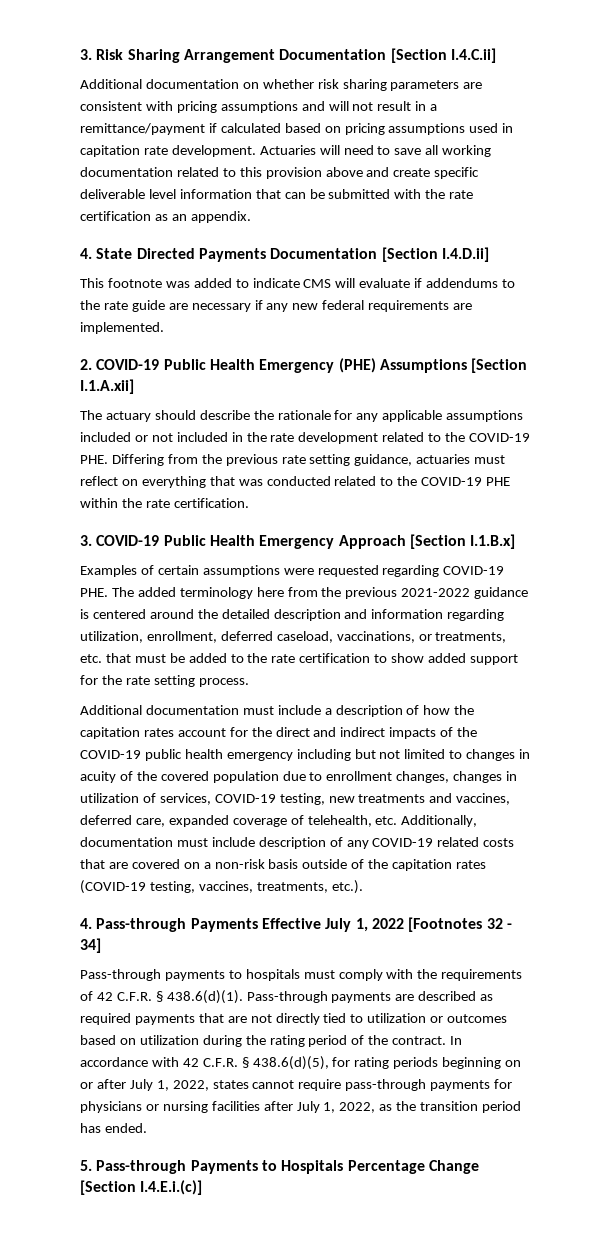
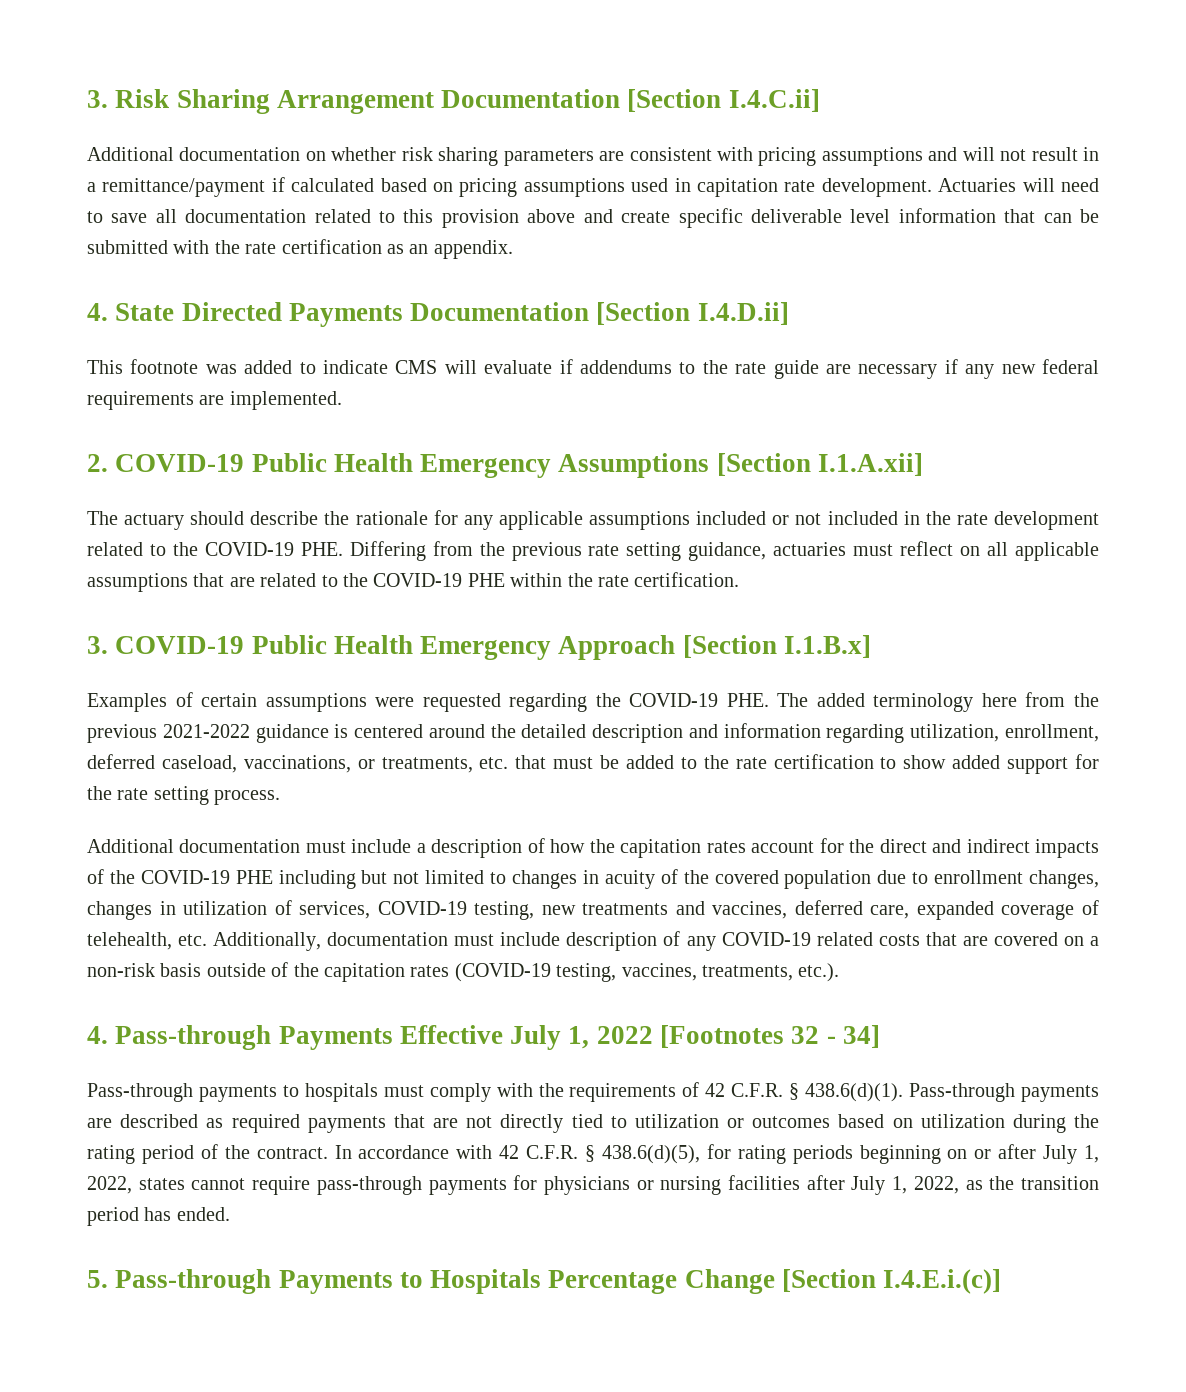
[442,145,492,157] working -> (177, 216) none
[338,358,376,373] (PHE) -> (552, 466) none
[141,476,331,488] everything that was conducted -> [987,542,1100,561] [87,573,255,592] all applicable assumptions that are
(440, 571) none -> [595,693,621,707] the
[144,749,293,761] public health emergency -> [235,870,273,884] PHE

